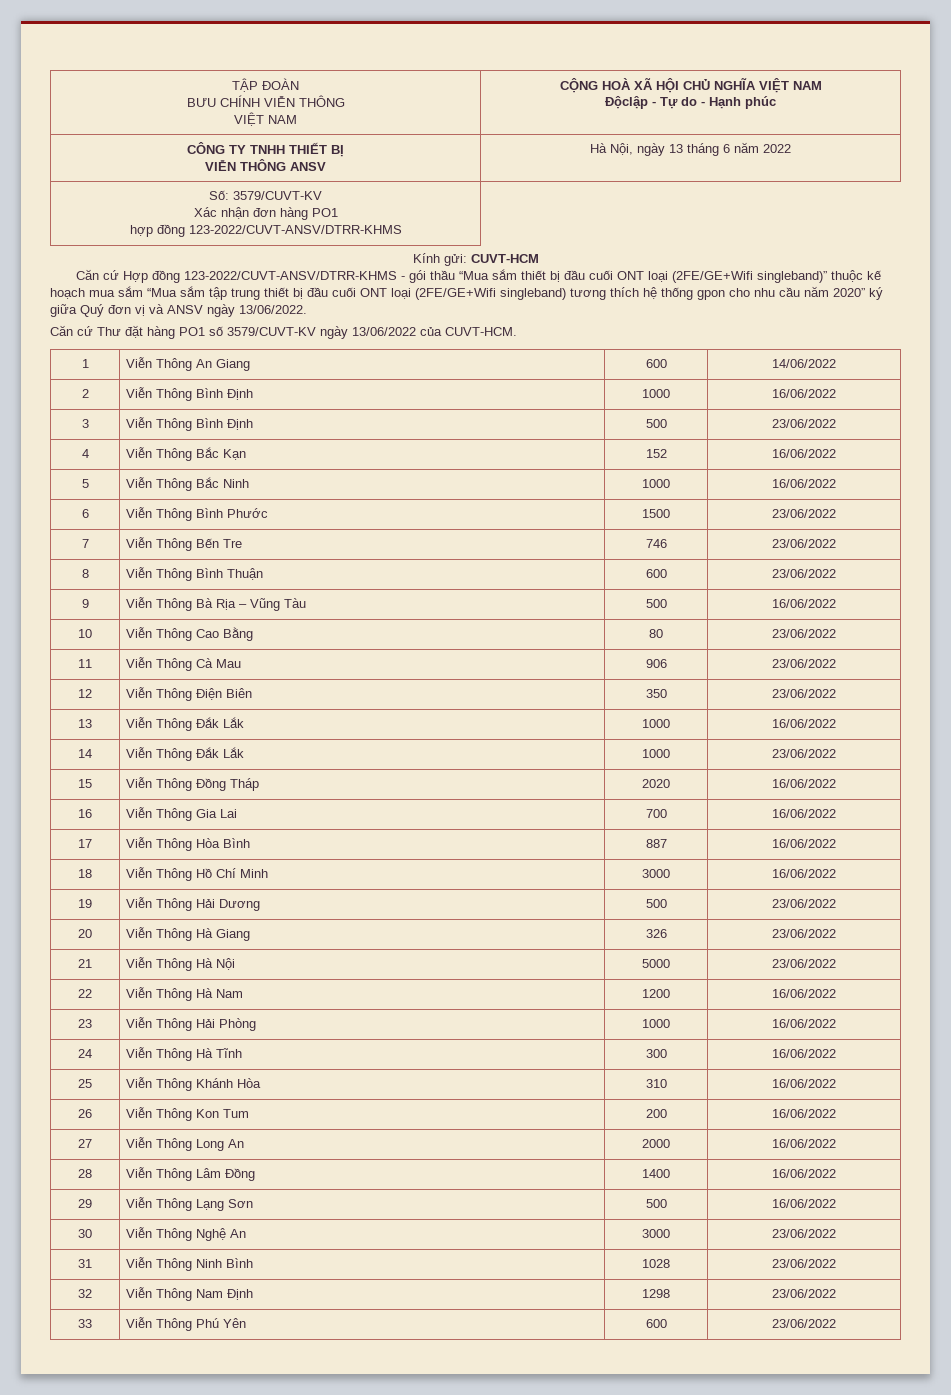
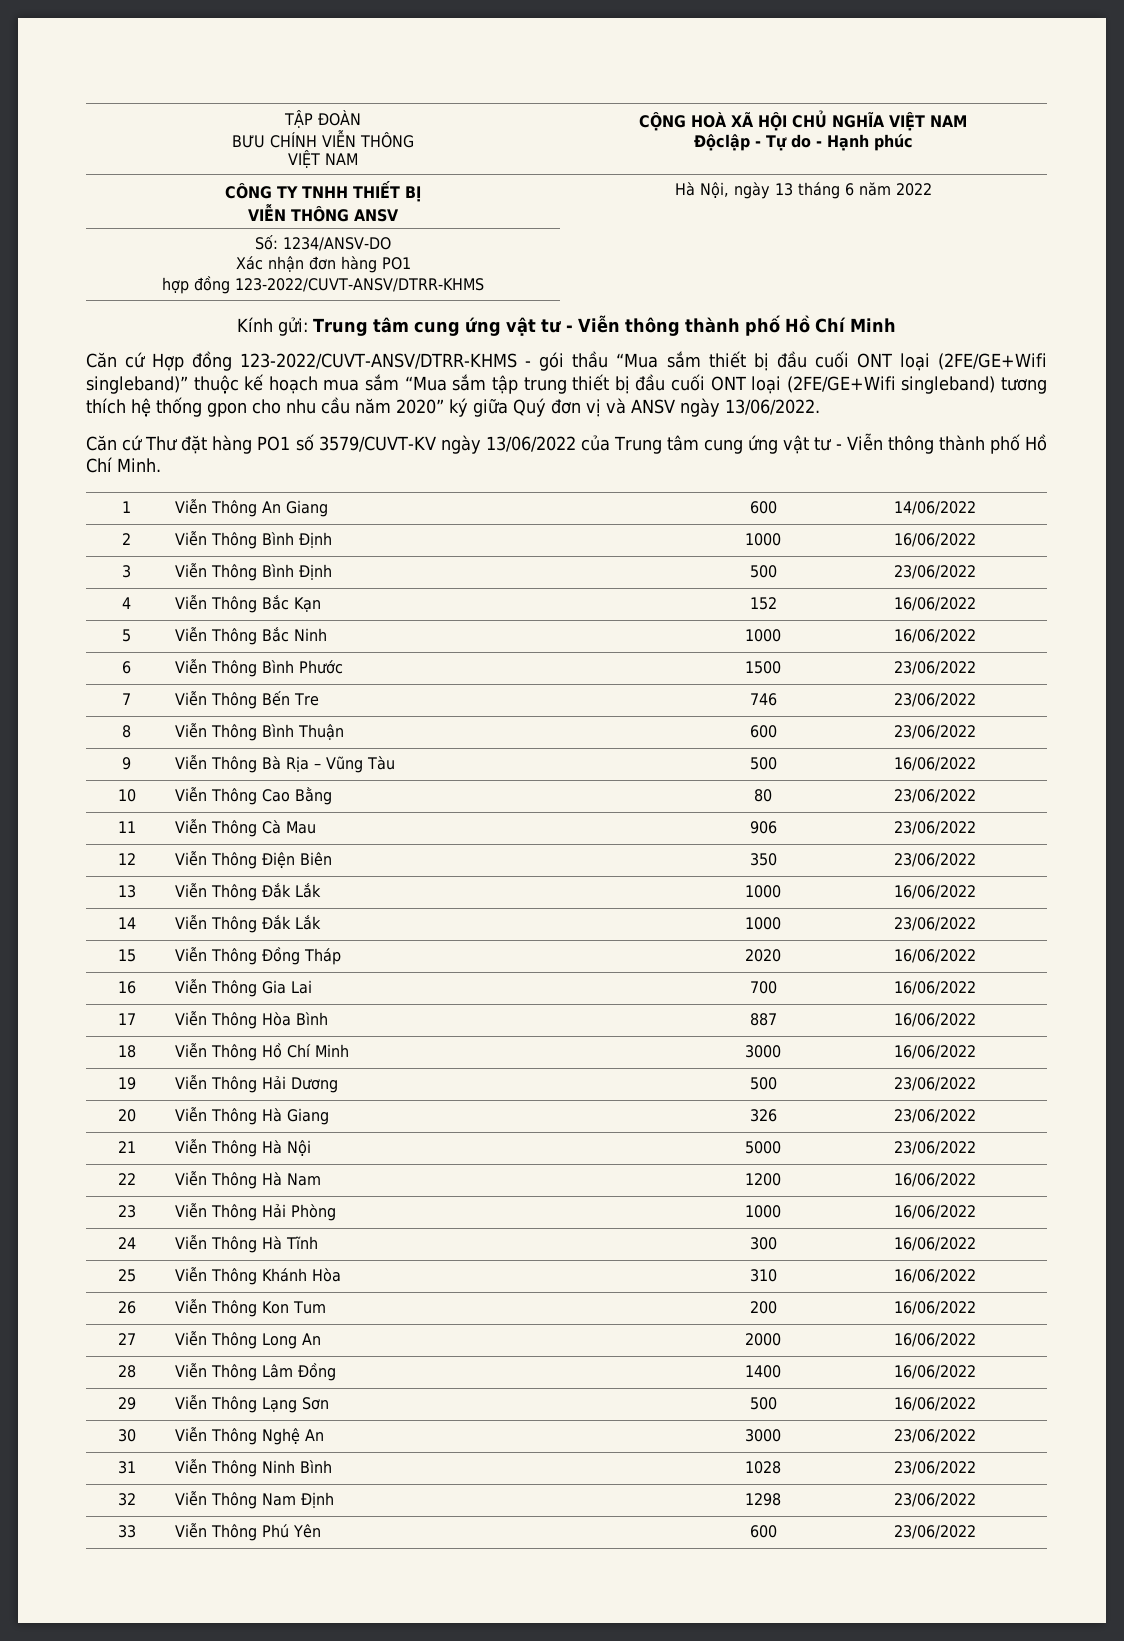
[233,191,322,200] 3579/CUVT-KV -> [283,237,392,251] 1234/ANSV-DO
[470,254,539,263] CUVT-HCM -> [313,315,896,336] Trung tâm cung ứng vật tư - Viễn thông thành phố Hồ Chí Minh
[445,327,517,336] CUVT-HCM. -> [614,433,1047,454] [86,457,161,473] Trung tâm cung ứng vật tư - Viễn thông thành phố Hồ Chí Minh.

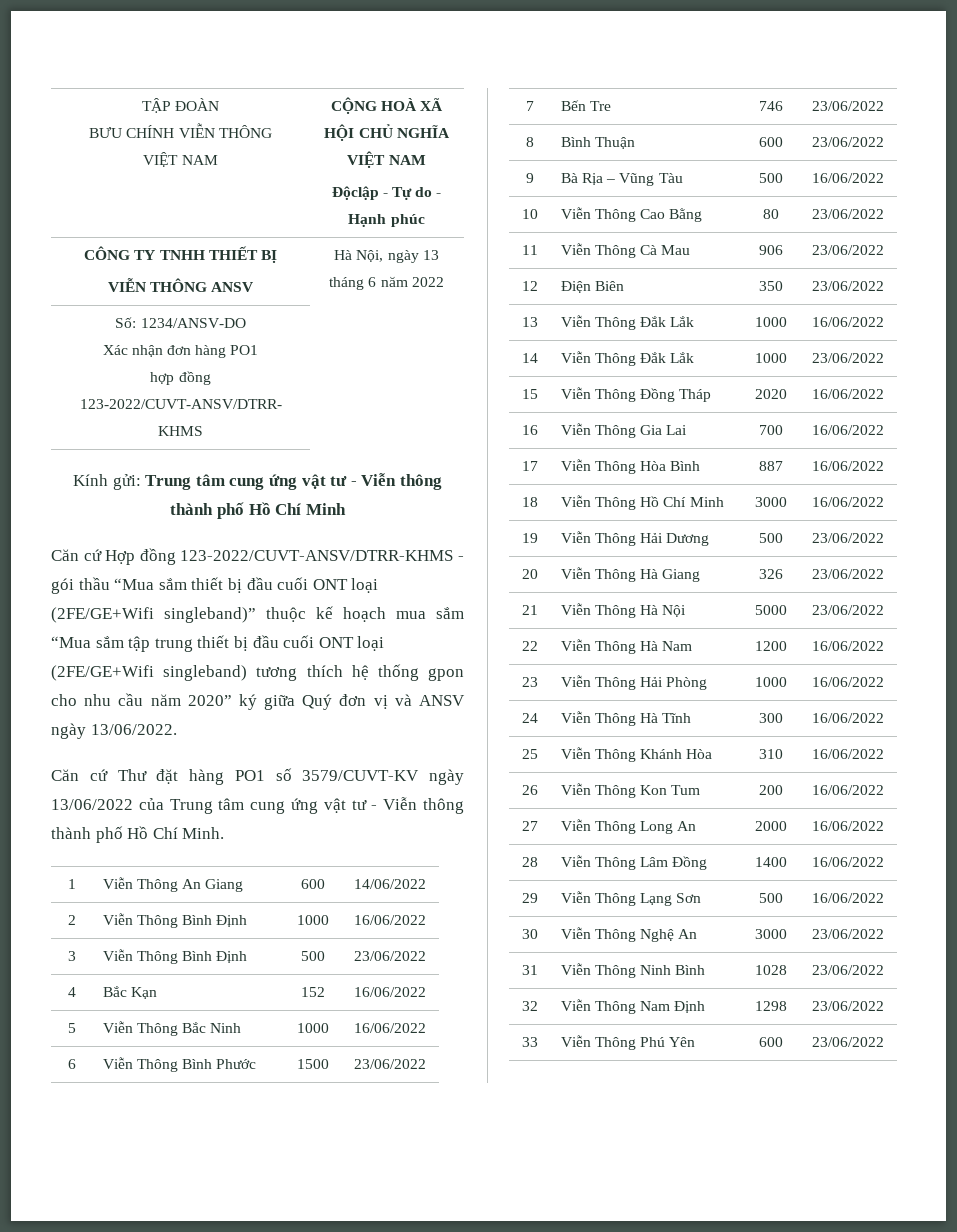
[174,595,257,613] Viễn Thông -> (76, 992) none
[174,691,257,709] Viễn Thông -> (534, 106) none
[174,723,257,741] Viễn Thông -> (534, 142) none
[174,755,257,773] Viễn Thông -> (534, 178) none
[174,851,257,869] Viễn Thông -> (538, 286) none

